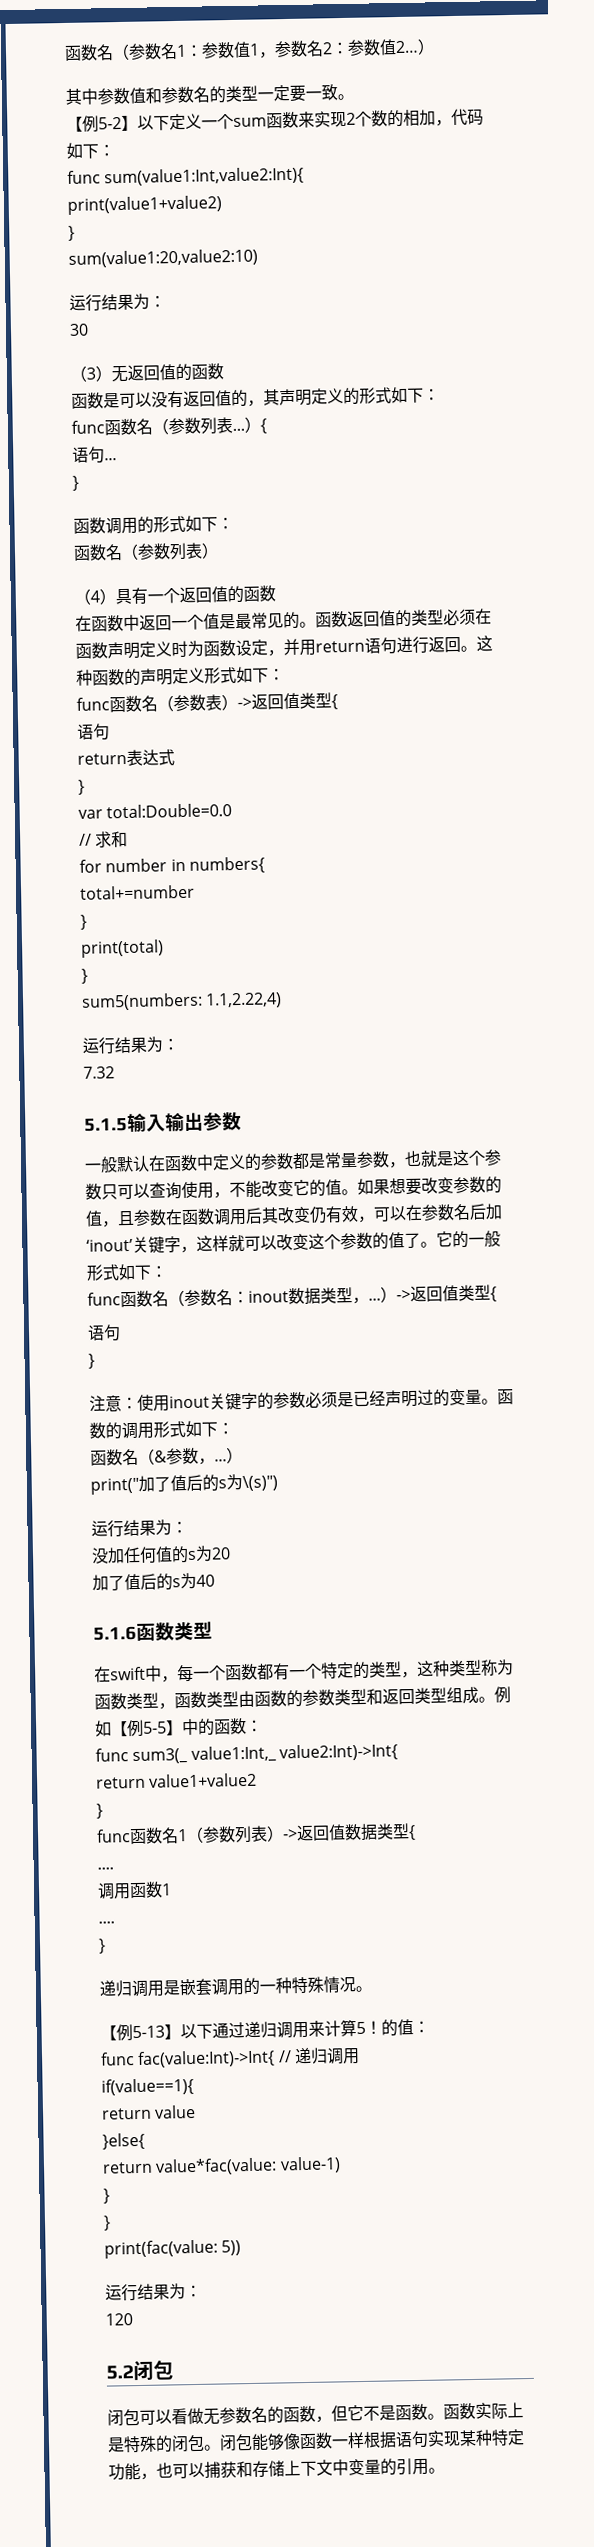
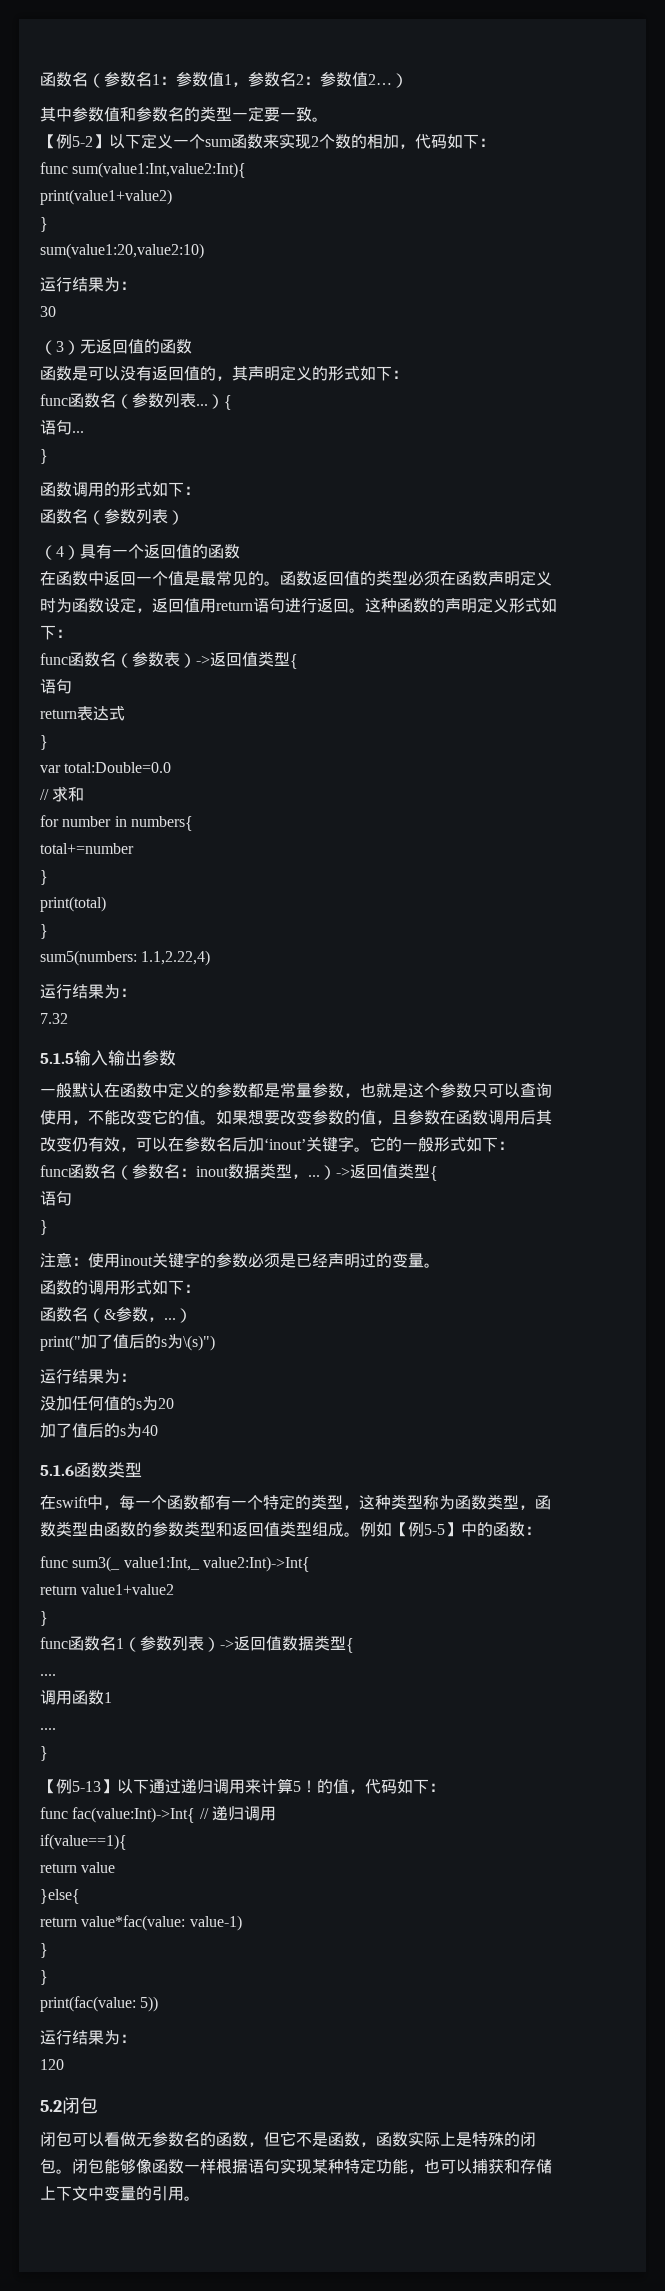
[283,638,300,656] 并 -> [152,598,200,613] 返回值
[180,1232,421,1254] ，这样就可以改变这个参数的值了 -> (354, 1144) none
(498, 1401) none -> (440, 1265) //
(415, 1696) none -> [264,1522,280,1537] 值
[99,1976,372,1998] // 递归调用是嵌套调用的一种特殊情况。 -> (48, 1753) none
(414, 2027) none -> [349,1779,429,1794] ，代码如下
[427,2413,444,2420] 。 -> [360,2142,376,2147] ，

